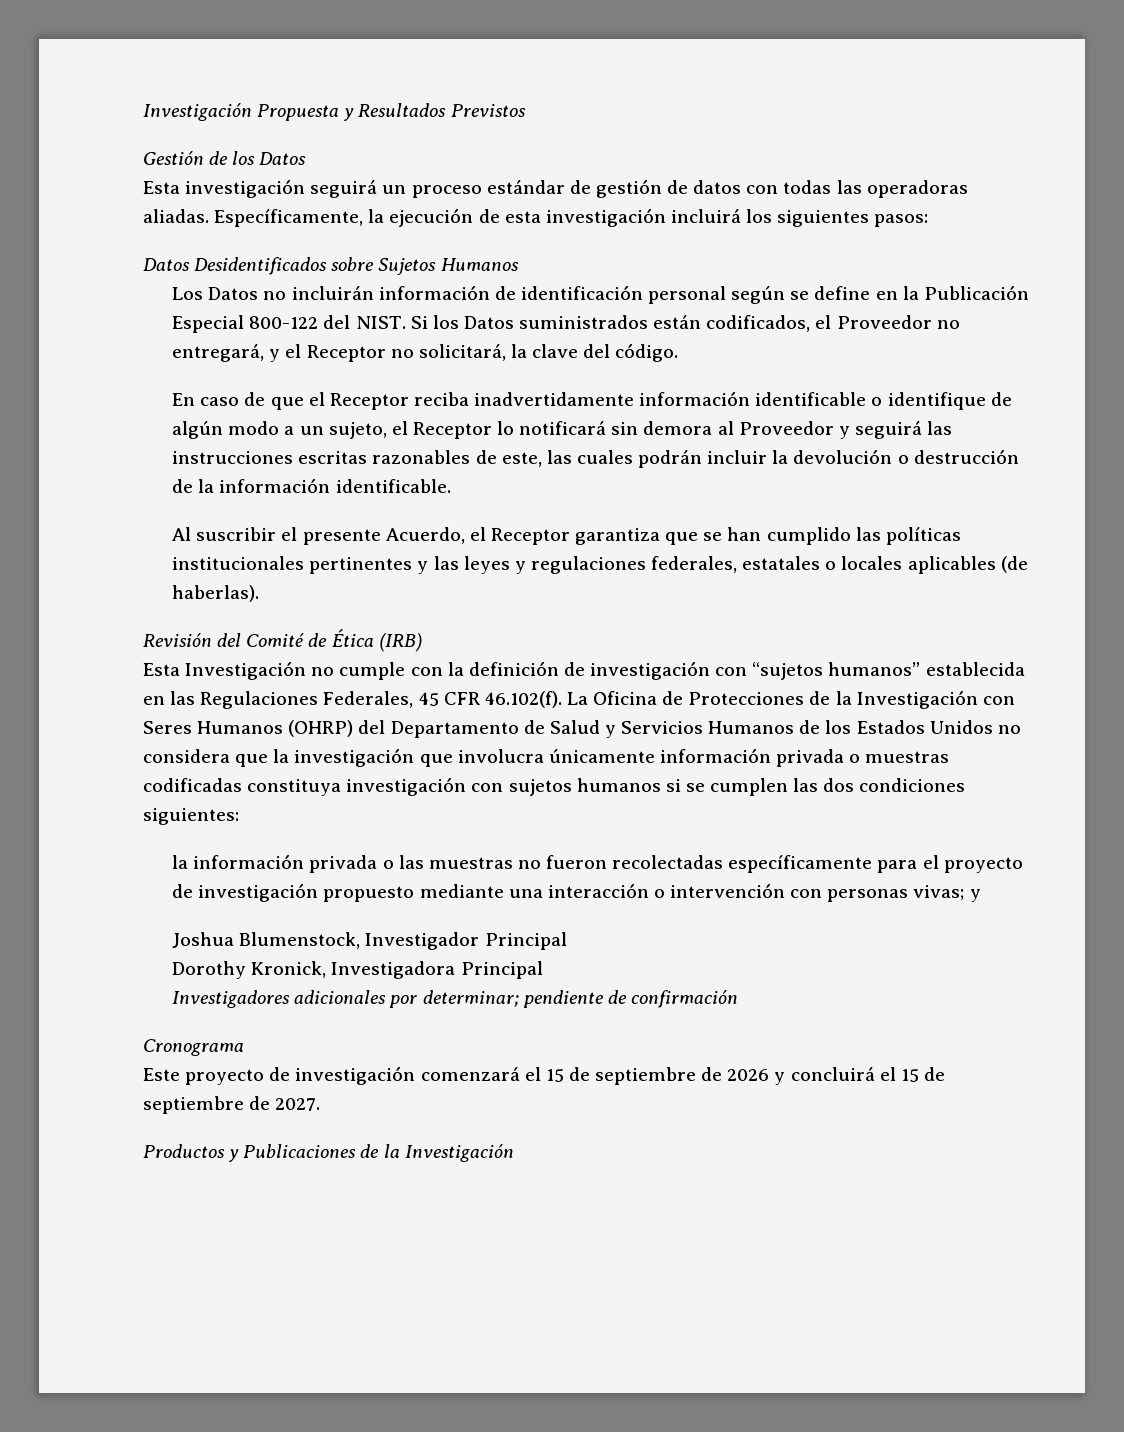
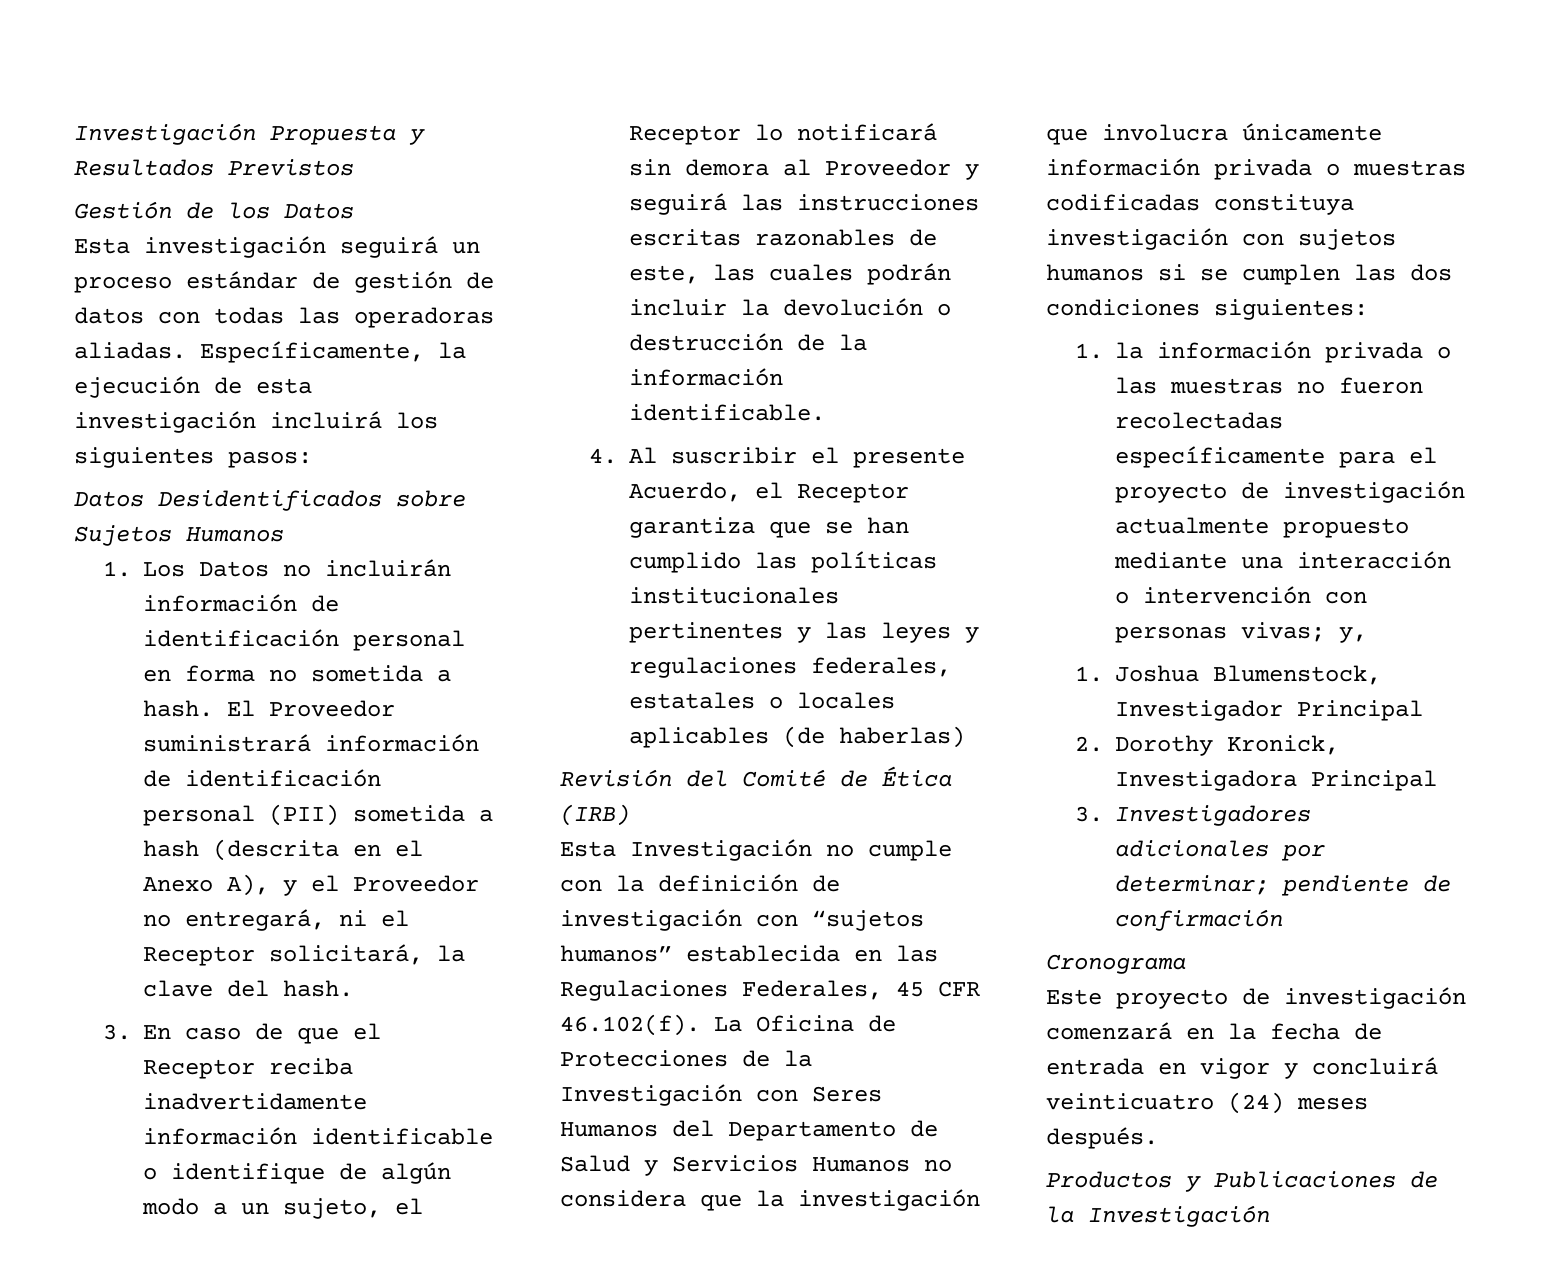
(519, 264) none -> [102,561,131,577] 1.
[731,285,1029,304] [172,315,811,333] según se define en la Publicación Especial 800-122 del NIST. Si los Datos suministrados están codificados, -> [142,665,451,682] [142,700,395,717] [142,734,479,752] [142,769,381,787] [142,804,493,826] [142,839,423,861] [142,874,297,896] en forma no sometida a hash. El Proveedor suministrará información de identificación personal (PII) sometida a hash (descrita en el Anexo A), y
[269,344,414,362] y el Receptor no -> [338,910,409,927] [142,946,255,966] ni el Receptor
[615,343,679,362] código. // -> [282,980,353,997] [102,1024,131,1040] hash. // 3.
(451, 486) none -> [588,448,617,464] 4.
[172,585,260,602] haberlas). -> [838,726,965,748] haberlas)
[288,720,354,737] (OHRP) -> (658, 1129) none
[799,720,993,734] de los Estados Unidos -> (910, 1164) none
(239, 816) none -> [1074,343,1103,359] 1.
(319, 892) none -> [1114,517,1269,534] actualmente
[969,889,981,902] y // -> [1338,627,1367,643] [1074,666,1103,682] y, // 1.
(567, 941) none -> [1074,736,1103,752] 2.
(543, 970) none -> [1074,806,1103,822] 3.
[524,1067,945,1085] [143,1096,321,1114] el 15 de septiembre de 2026 y concluirá el 15 de septiembre de 2027. -> [1186,1023,1382,1040] [1046,1057,1438,1079] [1046,1092,1368,1114] [1046,1127,1158,1149] en la fecha de entrada en vigor y concluirá veinticuatro (24) meses después.

